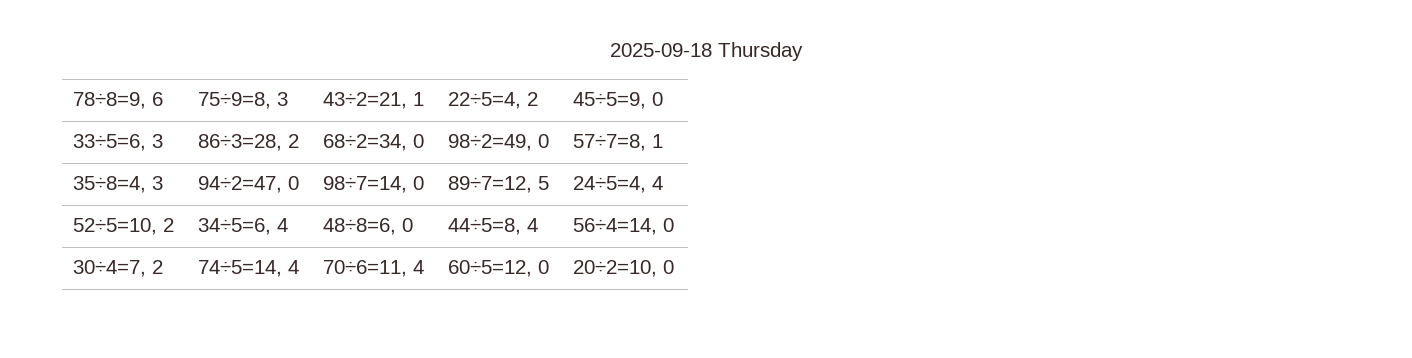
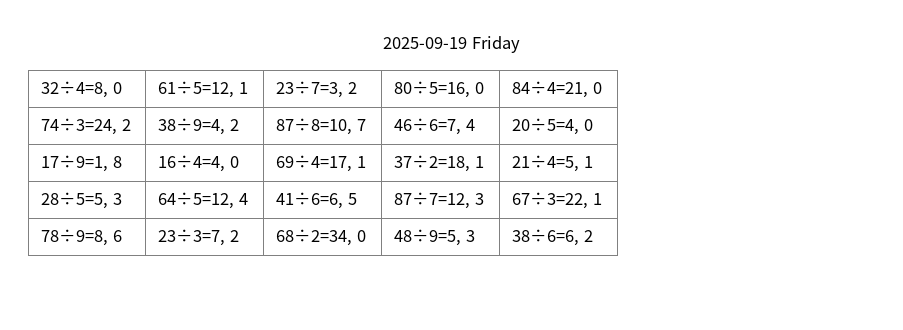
[610,42,803,61] [72,92,163,109] [197,92,288,109] [322,92,424,109] [447,92,538,109] [572,92,663,109] [72,134,163,151] [197,134,299,151] [322,134,424,151] [447,134,549,151] [572,134,663,151] [72,176,163,193] [197,176,299,193] [322,176,424,193] [447,176,549,193] [572,176,663,193] [72,218,174,235] [197,218,288,235] [322,218,413,235] [447,218,538,235] [572,218,674,235] [72,260,163,277] [197,260,299,277] [322,260,424,277] [447,260,549,277] [572,260,674,277] 2025-09-18 Thursday // 78÷8=9, 6 | 75÷9=8, 3 | 43÷2=21, 1 | 22÷5=4, 2 | 45÷5=9, 0 // 33÷5=6, 3 | 86÷3=28, 2 | 68÷2=34, 0 | 98÷2=49, 0 | 57÷7=8, 1 // 35÷8=4, 3 | 94÷2=47, 0 | 98÷7=14, 0 | 89÷7=12, 5 | 24÷5=4, 4 // 52÷5=10, 2 | 34÷5=6, 4 | 48÷8=6, 0 | 44÷5=8, 4 | 56÷4=14, 0 // 30÷4=7, 2 | 74÷5=14, 4 | 70÷6=11, 4 | 60÷5=12, 0 | 20÷2=10, 0 -> [383,36,520,53] [41,81,122,98] [158,81,248,98] [276,81,357,98] [394,81,484,98] [512,81,602,98] [41,118,131,135] [158,118,239,135] [276,118,366,135] [394,118,475,135] [512,118,593,135] [41,155,122,172] [158,155,239,172] [276,155,366,172] [394,155,484,172] [512,155,593,172] [41,192,122,209] [158,192,248,209] [276,192,357,209] [394,192,484,209] [512,192,602,209] [41,229,122,246] [158,229,239,246] [276,229,366,246] [394,229,475,246] [512,229,593,246] 2025-09-19 Friday // 32÷4=8, 0 | 61÷5=12, 1 | 23÷7=3, 2 | 80÷5=16, 0 | 84÷4=21, 0 // 74÷3=24, 2 | 38÷9=4, 2 | 87÷8=10, 7 | 46÷6=7, 4 | 20÷5=4, 0 // 17÷9=1, 8 | 16÷4=4, 0 | 69÷4=17, 1 | 37÷2=18, 1 | 21÷4=5, 1 // 28÷5=5, 3 | 64÷5=12, 4 | 41÷6=6, 5 | 87÷7=12, 3 | 67÷3=22, 1 // 78÷9=8, 6 | 23÷3=7, 2 | 68÷2=34, 0 | 48÷9=5, 3 | 38÷6=6, 2

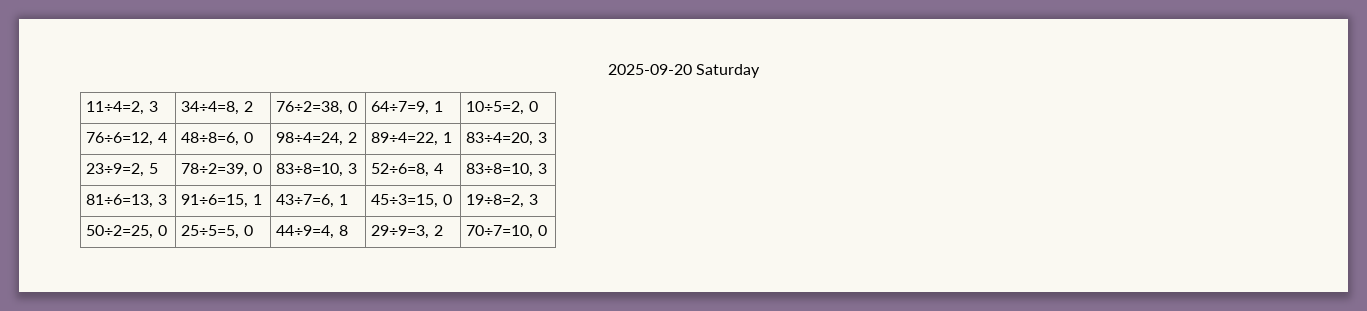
[383,36,520,53] [41,81,122,98] [158,81,248,98] [276,81,357,98] [394,81,484,98] [512,81,602,98] [41,118,131,135] [158,118,239,135] [276,118,366,135] [394,118,475,135] [512,118,593,135] [41,155,122,172] [158,155,239,172] [276,155,366,172] [394,155,484,172] [512,155,593,172] [41,192,122,209] [158,192,248,209] [276,192,357,209] [394,192,484,209] [512,192,602,209] [41,229,122,246] [158,229,239,246] [276,229,366,246] [394,229,475,246] [512,229,593,246] 2025-09-19 Friday // 32÷4=8, 0 | 61÷5=12, 1 | 23÷7=3, 2 | 80÷5=16, 0 | 84÷4=21, 0 // 74÷3=24, 2 | 38÷9=4, 2 | 87÷8=10, 7 | 46÷6=7, 4 | 20÷5=4, 0 // 17÷9=1, 8 | 16÷4=4, 0 | 69÷4=17, 1 | 37÷2=18, 1 | 21÷4=5, 1 // 28÷5=5, 3 | 64÷5=12, 4 | 41÷6=6, 5 | 87÷7=12, 3 | 67÷3=22, 1 // 78÷9=8, 6 | 23÷3=7, 2 | 68÷2=34, 0 | 48÷9=5, 3 | 38÷6=6, 2 -> [607,64,761,78] [86,101,158,115] [181,101,253,115] [276,101,357,115] [371,101,443,115] [466,101,538,115] [86,132,167,146] [181,132,253,146] [276,132,357,146] [371,132,452,146] [466,132,547,146] [86,163,158,177] [181,163,262,177] [276,163,357,177] [371,163,443,177] [466,163,547,177] [86,194,167,208] [181,194,262,208] [276,194,348,208] [371,194,452,208] [466,194,538,208] [86,225,167,239] [181,225,253,239] [276,225,348,239] [371,225,443,239] [466,225,547,239] 2025-09-20 Saturday // 11÷4=2, 3 | 34÷4=8, 2 | 76÷2=38, 0 | 64÷7=9, 1 | 10÷5=2, 0 // 76÷6=12, 4 | 48÷8=6, 0 | 98÷4=24, 2 | 89÷4=22, 1 | 83÷4=20, 3 // 23÷9=2, 5 | 78÷2=39, 0 | 83÷8=10, 3 | 52÷6=8, 4 | 83÷8=10, 3 // 81÷6=13, 3 | 91÷6=15, 1 | 43÷7=6, 1 | 45÷3=15, 0 | 19÷8=2, 3 // 50÷2=25, 0 | 25÷5=5, 0 | 44÷9=4, 8 | 29÷9=3, 2 | 70÷7=10, 0

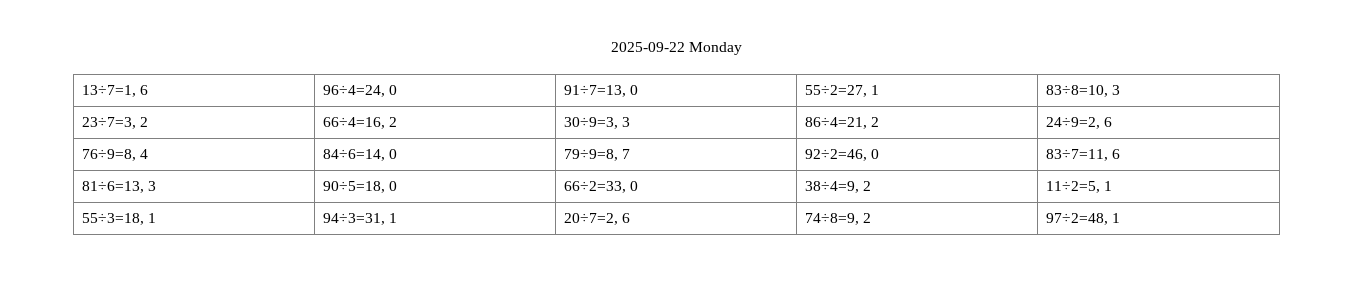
[607,64,761,78] [86,101,158,115] [181,101,253,115] [276,101,357,115] [371,101,443,115] [466,101,538,115] [86,132,167,146] [181,132,253,146] [276,132,357,146] [371,132,452,146] [466,132,547,146] [86,163,158,177] [181,163,262,177] [276,163,357,177] [371,163,443,177] [466,163,547,177] [86,194,167,208] [181,194,262,208] [276,194,348,208] [371,194,452,208] [466,194,538,208] [86,225,167,239] [181,225,253,239] [276,225,348,239] [371,225,443,239] [466,225,547,239] 2025-09-20 Saturday // 11÷4=2, 3 | 34÷4=8, 2 | 76÷2=38, 0 | 64÷7=9, 1 | 10÷5=2, 0 // 76÷6=12, 4 | 48÷8=6, 0 | 98÷4=24, 2 | 89÷4=22, 1 | 83÷4=20, 3 // 23÷9=2, 5 | 78÷2=39, 0 | 83÷8=10, 3 | 52÷6=8, 4 | 83÷8=10, 3 // 81÷6=13, 3 | 91÷6=15, 1 | 43÷7=6, 1 | 45÷3=15, 0 | 19÷8=2, 3 // 50÷2=25, 0 | 25÷5=5, 0 | 44÷9=4, 8 | 29÷9=3, 2 | 70÷7=10, 0 -> [610,42,743,55] [82,85,149,97] [323,85,398,97] [564,85,639,97] [805,85,880,97] [1046,85,1121,97] [82,117,149,129] [323,117,398,129] [564,117,631,129] [805,117,880,129] [1046,117,1113,129] [82,149,149,161] [323,149,398,161] [564,149,631,161] [805,149,880,161] [1046,149,1121,161] [82,181,157,193] [323,181,398,193] [564,181,639,193] [805,181,872,193] [1046,181,1113,193] [82,213,157,225] [323,213,398,225] [564,213,631,225] [805,213,872,225] [1046,213,1121,225] 2025-09-22 Monday // 13÷7=1, 6 | 96÷4=24, 0 | 91÷7=13, 0 | 55÷2=27, 1 | 83÷8=10, 3 // 23÷7=3, 2 | 66÷4=16, 2 | 30÷9=3, 3 | 86÷4=21, 2 | 24÷9=2, 6 // 76÷9=8, 4 | 84÷6=14, 0 | 79÷9=8, 7 | 92÷2=46, 0 | 83÷7=11, 6 // 81÷6=13, 3 | 90÷5=18, 0 | 66÷2=33, 0 | 38÷4=9, 2 | 11÷2=5, 1 // 55÷3=18, 1 | 94÷3=31, 1 | 20÷7=2, 6 | 74÷8=9, 2 | 97÷2=48, 1

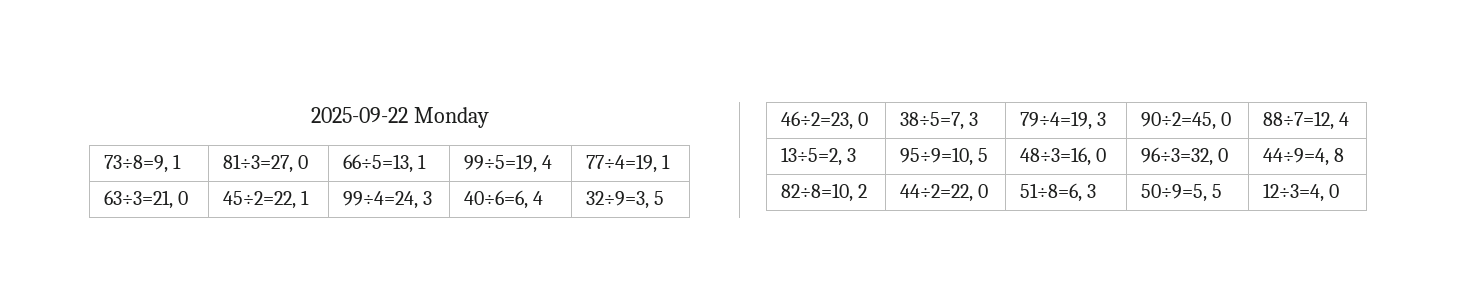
[82,85,149,97] [323,85,398,97] [564,85,639,97] [805,85,880,97] [1046,85,1121,97] [82,117,149,129] [323,117,398,129] [564,117,631,129] [805,117,880,129] [1046,117,1113,129] [82,149,149,161] [323,149,398,161] [564,149,631,161] [805,149,880,161] [1046,149,1121,161] [82,181,157,193] [323,181,398,193] [564,181,639,193] [805,181,872,193] [1046,181,1113,193] [82,213,157,225] [323,213,398,225] [564,213,631,225] [805,213,872,225] [1046,213,1121,225] 13÷7=1, 6 | 96÷4=24, 0 | 91÷7=13, 0 | 55÷2=27, 1 | 83÷8=10, 3 // 23÷7=3, 2 | 66÷4=16, 2 | 30÷9=3, 3 | 86÷4=21, 2 | 24÷9=2, 6 // 76÷9=8, 4 | 84÷6=14, 0 | 79÷9=8, 7 | 92÷2=46, 0 | 83÷7=11, 6 // 81÷6=13, 3 | 90÷5=18, 0 | 66÷2=33, 0 | 38÷4=9, 2 | 11÷2=5, 1 // 55÷3=18, 1 | 94÷3=31, 1 | 20÷7=2, 6 | 74÷8=9, 2 | 97÷2=48, 1 -> [103,154,181,173] [222,154,308,173] [342,154,426,173] [463,154,552,173] [585,154,670,173] [103,190,188,209] [222,190,309,209] [342,191,432,209] [463,190,543,209] [585,191,664,209] [780,111,868,130] [899,112,978,130] [1019,111,1106,130] [1140,112,1231,130] [1262,111,1349,130] [780,147,856,166] [899,147,988,166] [1019,147,1106,166] [1140,147,1228,166] [1262,148,1344,166] [780,183,867,202] [899,184,988,202] [1019,183,1096,202] [1140,184,1222,202] [1262,183,1339,202] 73÷8=9, 1 | 81÷3=27, 0 | 66÷5=13, 1 | 99÷5=19, 4 | 77÷4=19, 1 // 63÷3=21, 0 | 45÷2=22, 1 | 99÷4=24, 3 | 40÷6=6, 4 | 32÷9=3, 5 // 46÷2=23, 0 | 38÷5=7, 3 | 79÷4=19, 3 | 90÷2=45, 0 | 88÷7=12, 4 // 13÷5=2, 3 | 95÷9=10, 5 | 48÷3=16, 0 | 96÷3=32, 0 | 44÷9=4, 8 // 82÷8=10, 2 | 44÷2=22, 0 | 51÷8=6, 3 | 50÷9=5, 5 | 12÷3=4, 0

